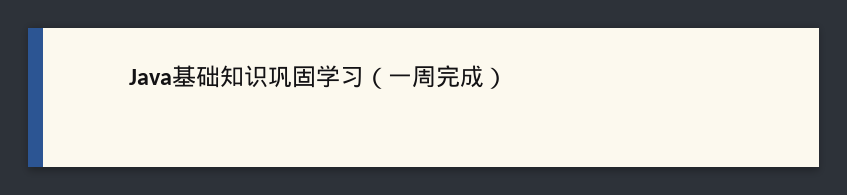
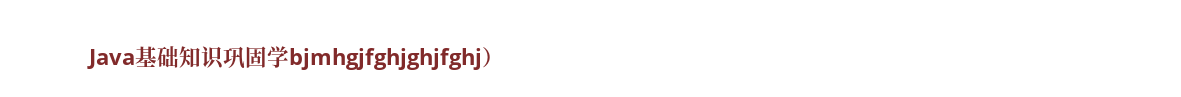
[340,65,484,89] 习（一周完成 -> [289,48,482,70] bjmhgjfghjghjfghj

